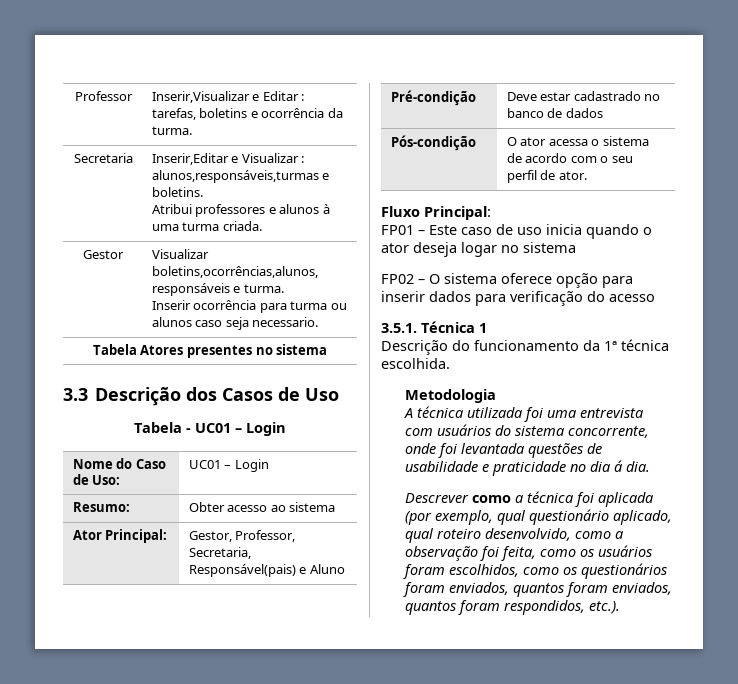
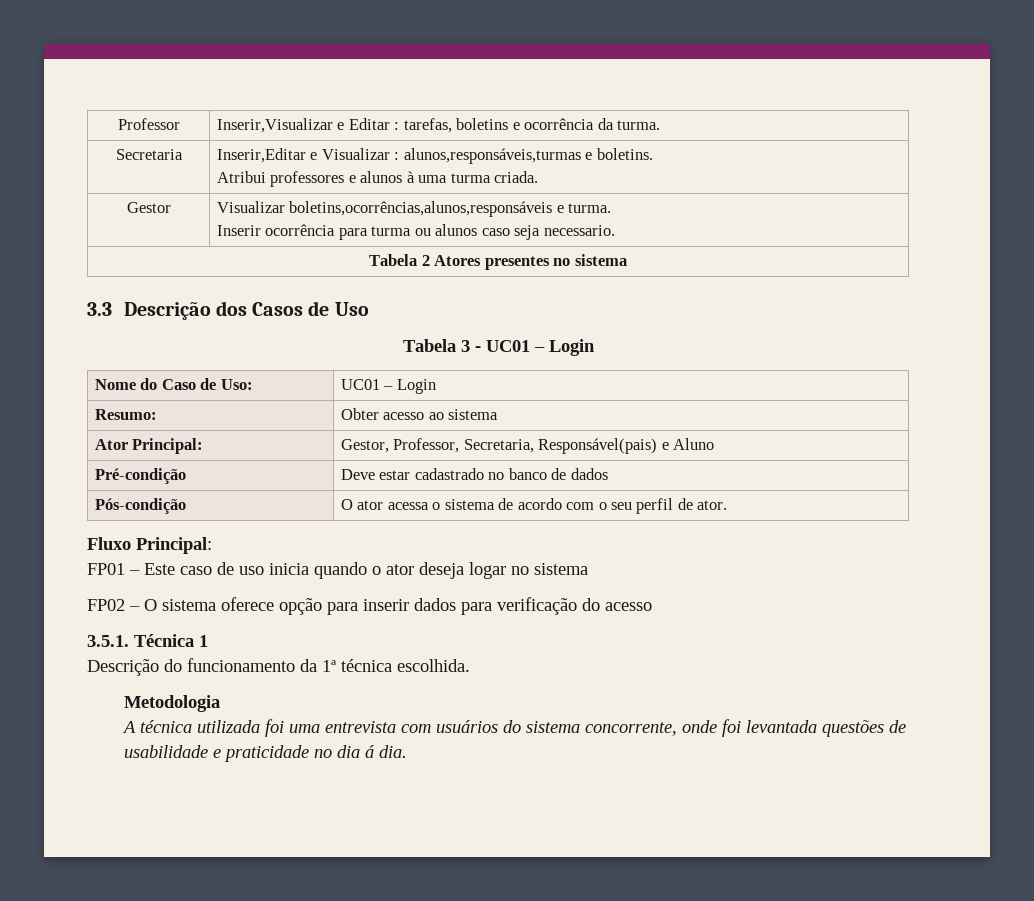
(137, 349) none -> [421,255,430,266] 2
(182, 427) none -> [460,340,470,352] 3
[405,491,654,507] [405,509,673,525] [405,528,624,543] [405,545,653,561] [403,563,668,579] [403,582,673,597] [405,600,621,615] // Descrever como a técnica foi aplicada (por exemplo, qual questionário aplicado, qual roteiro desenvolvido, como a observação foi feita, como os usuários foram escolhidos, como os questionários foram enviados, quantos foram enviados, quantos foram respondidos, etc.). -> (407, 751) none

